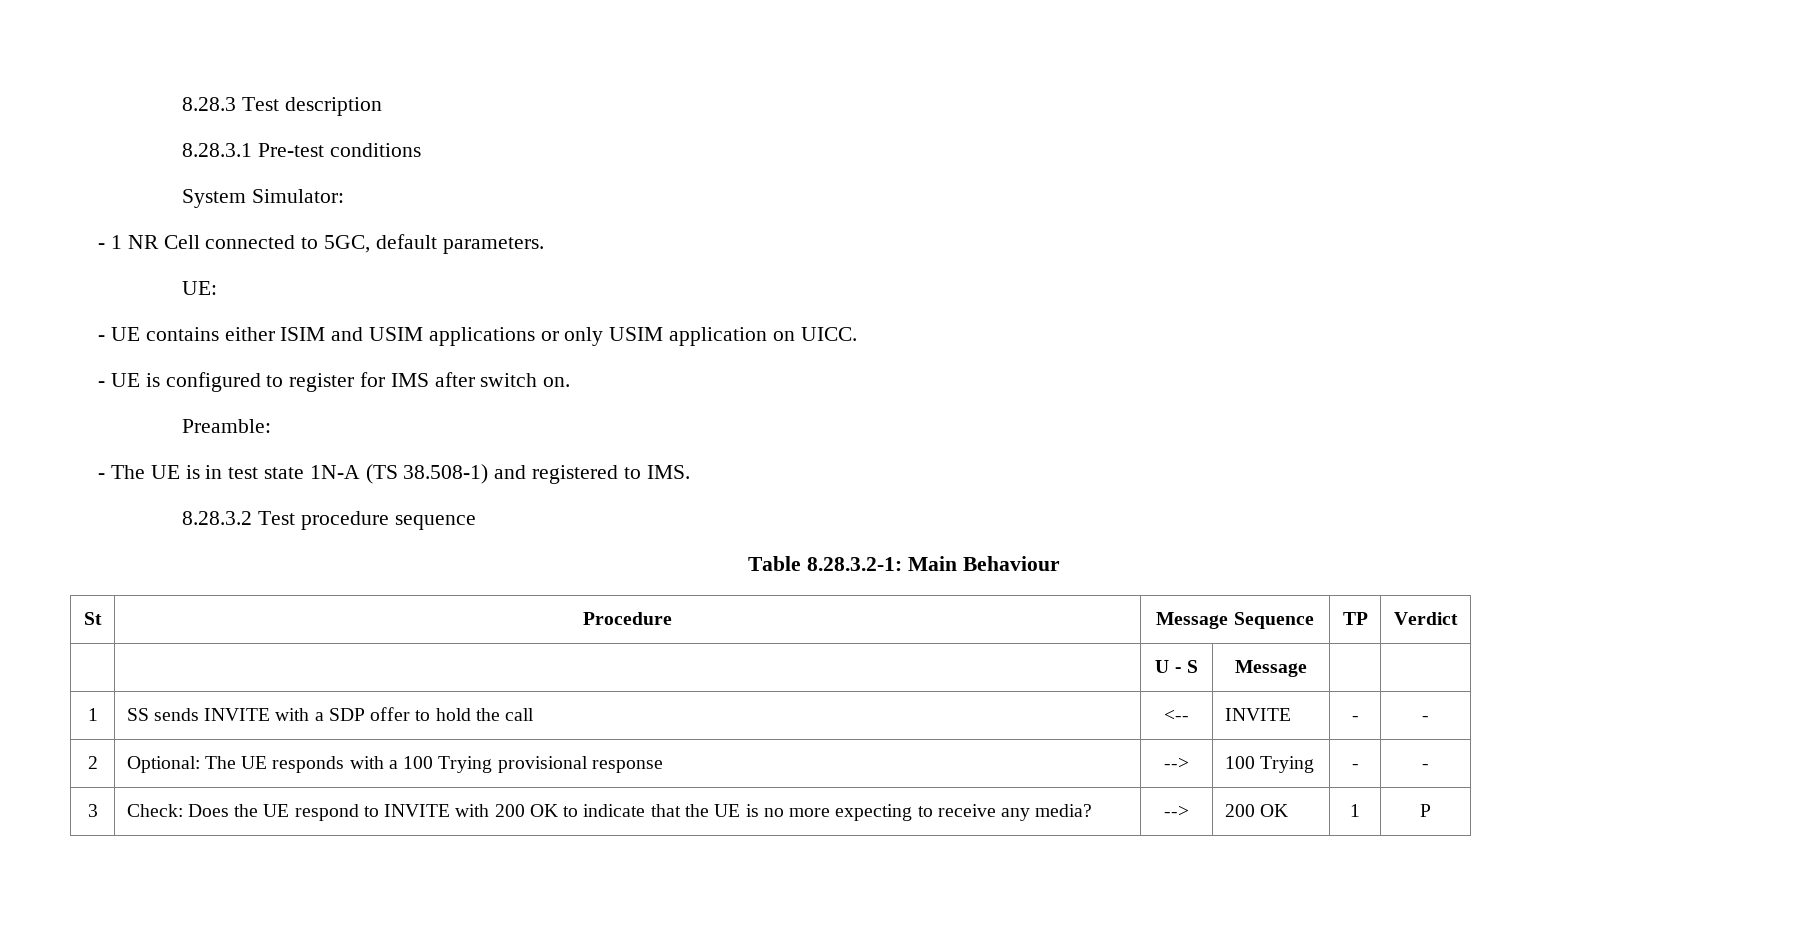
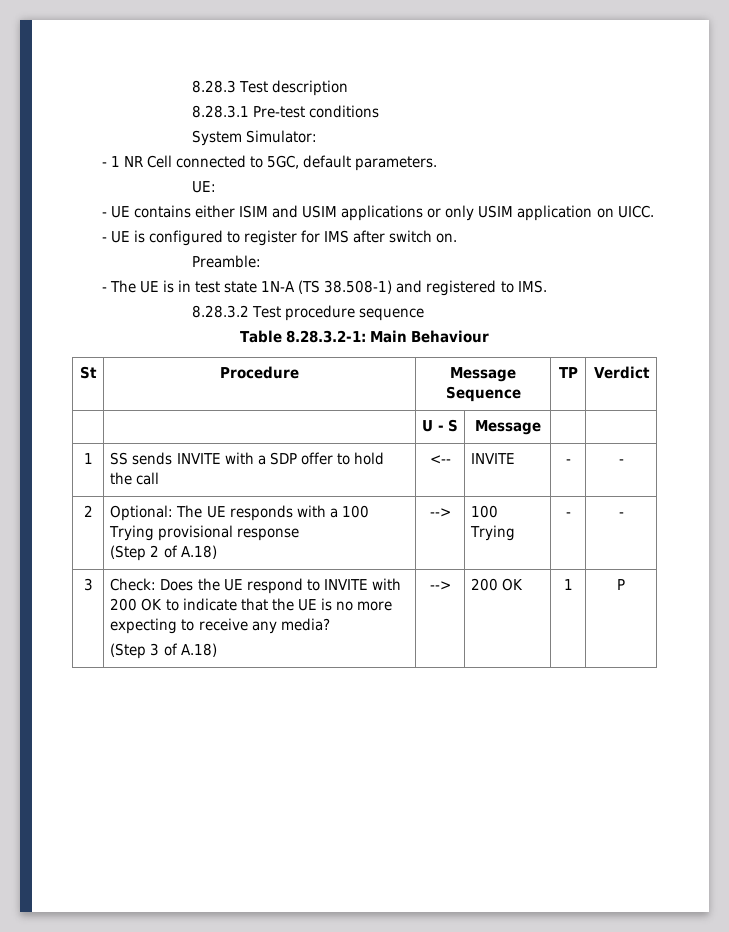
(663, 766) none -> [110,545,217,561] // (Step 2 of A.18)
(1093, 810) none -> [110,643,217,659] // (Step 3 of A.18)

